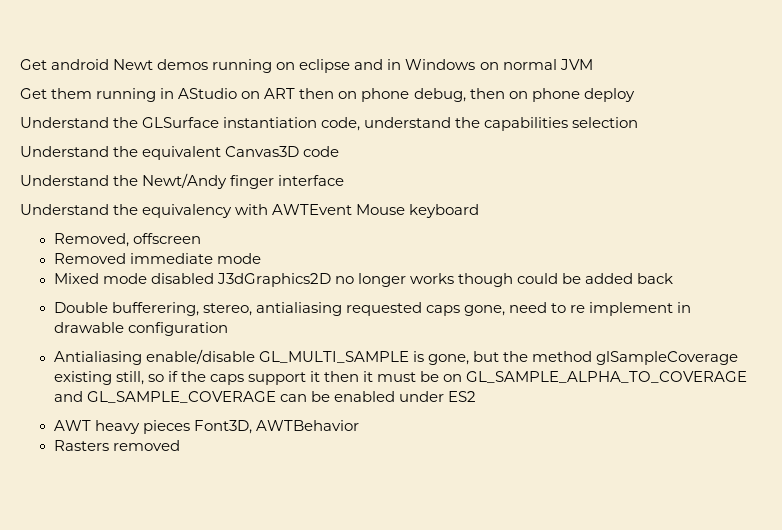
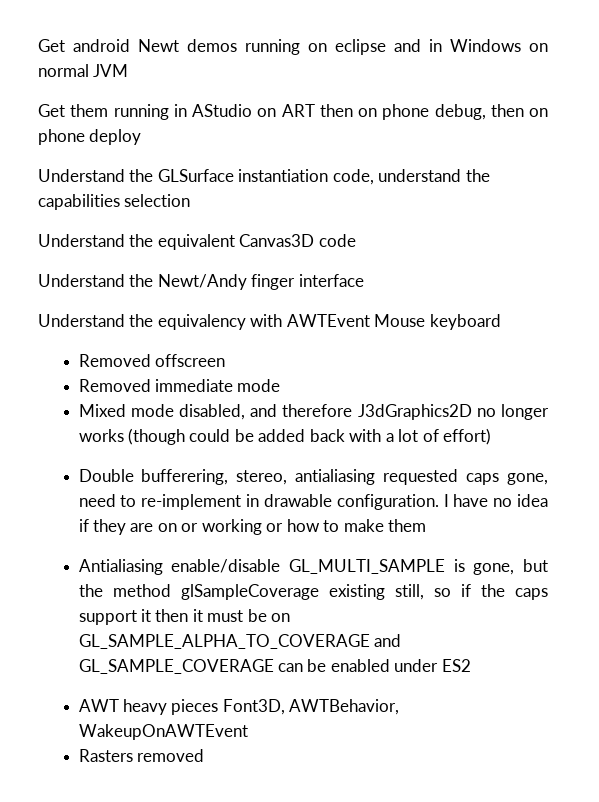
[53,233,129,247] Removed, -> [78,354,151,367] Removed
[150,273,214,284] disabled -> [178,404,353,420] disabled, and therefore
[458,273,514,287] though -> [127,428,185,445] (though
(674, 278) none -> [349,428,492,445] with a lot of effort)
[570,302,692,316] [53,322,228,336] re implement in drawable configuration -> [141,494,548,510] [78,519,427,535] re-implement in drawable configuration. I have no idea if they are on or working or how to make them
[255,420,359,431] AWTBehavior -> [289,699,400,715] [78,724,248,740] AWTBehavior, WakeupOnAWTEvent

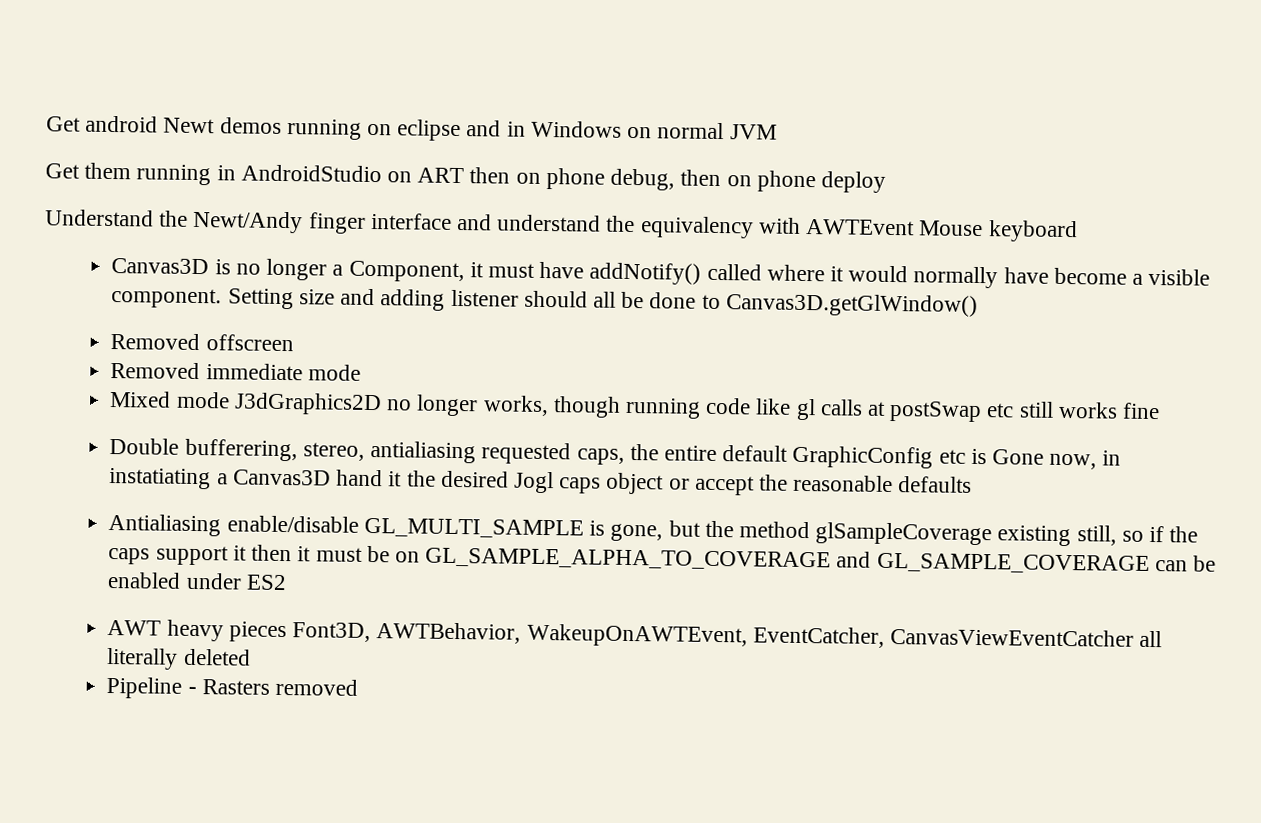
[192,104,252,117] AStudio -> [240,164,382,183] AndroidStudio
[38,169,490,185] [38,194,191,210] [38,234,356,250] // Understand the GLSurface instantiation code, understand the capabilities selection // Understand the equivalent Canvas3D code -> (886, 182) none
[38,314,125,327] // Understand -> [457,213,602,232] and understand
(501, 322) none -> [111,258,1211,289] [111,288,978,317] // Canvas3D is no longer a Component, it must have addNotify() called where it would normally have become a visible component. Setting size and adding listener should all be done to Canvas3D.getGlWindow()
[178,404,550,420] [78,428,492,445] disabled, and therefore J3dGraphics2D no longer works (though could be added back with a lot of effort) -> [233,392,1161,423] J3dGraphics2D no longer works, though running code like gl calls at postSwap etc still works fine
[466,473,548,485] [78,494,548,510] [78,519,427,535] caps gone, need to re-implement in drawable configuration. I have no idea if they are on or working or how to make them -> [576,443,1122,470] [109,468,973,496] caps, the entire default GraphicConfig etc is Gone now, in instatiating a Canvas3D hand it the desired Jogl caps object or accept the reasonable defaults
[78,724,248,740] WakeupOnAWTEvent // -> [526,623,1163,648] [106,647,251,670] [106,676,197,699] WakeupOnAWTEvent, EventCatcher, CanvasViewEventCatcher all literally deleted // Pipeline -

